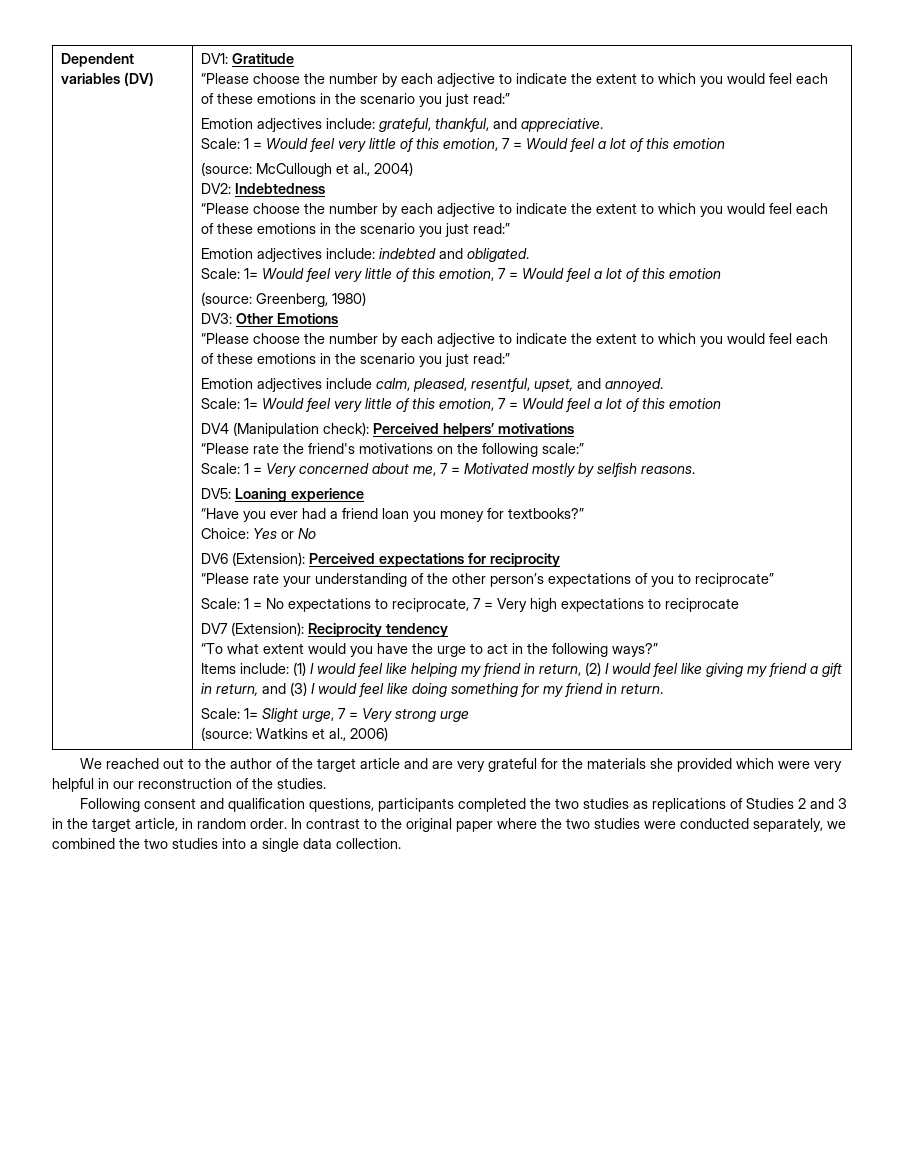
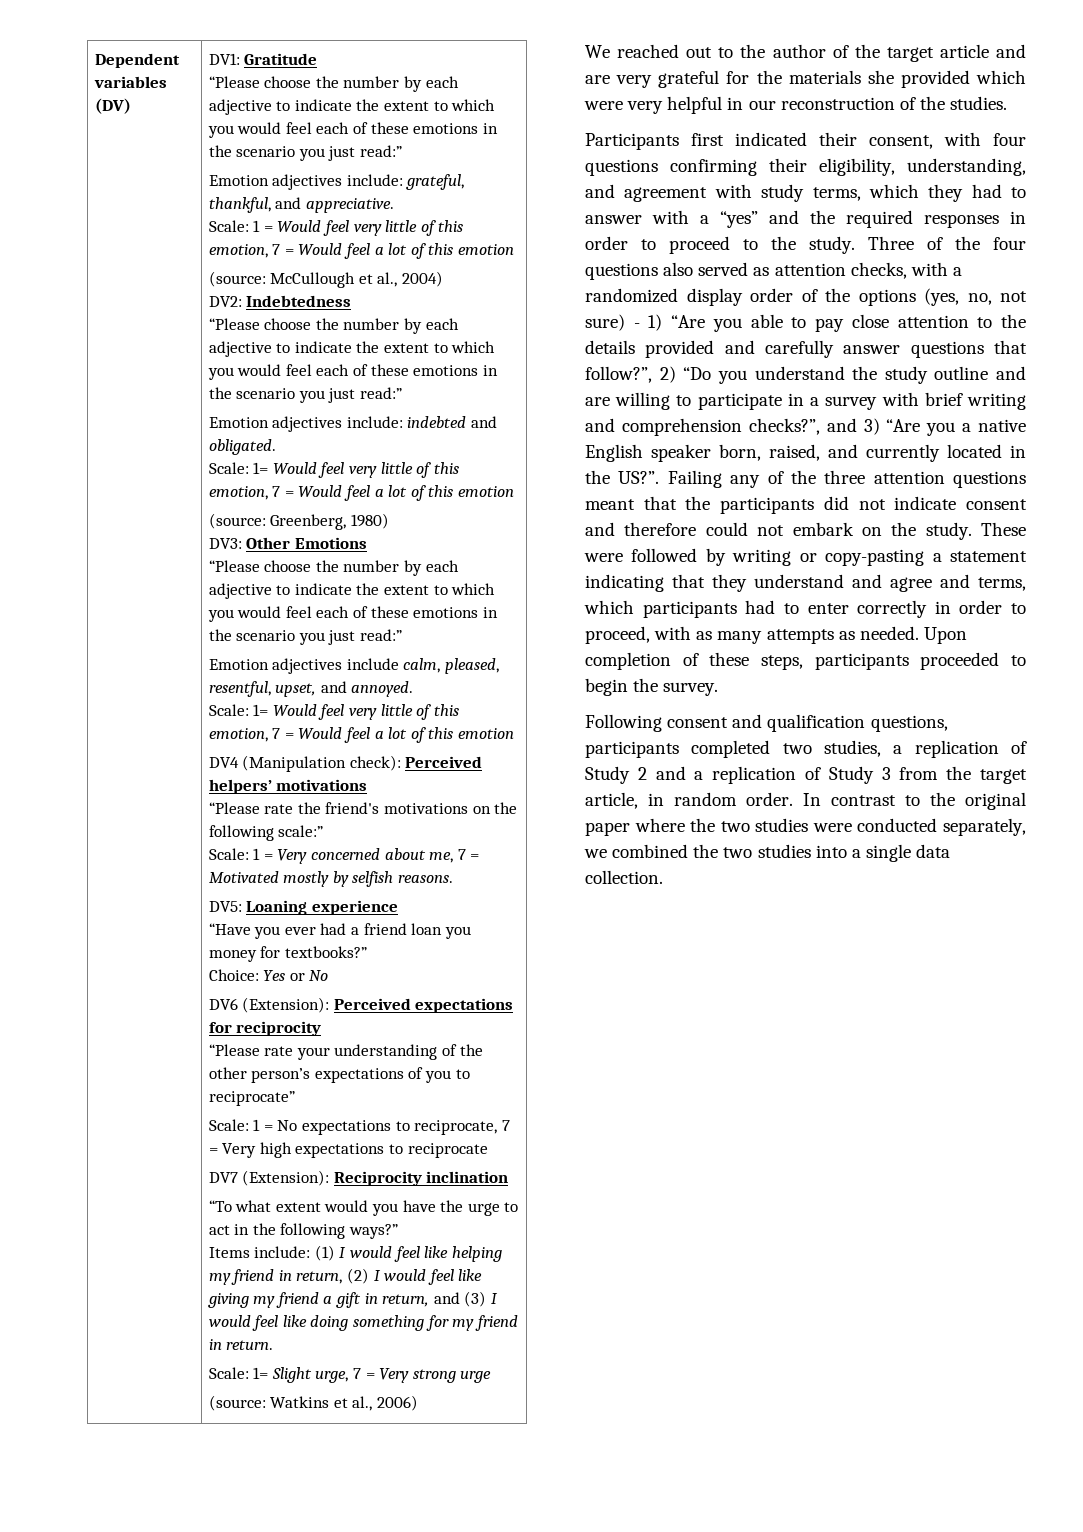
[386,623,449,637] tendency -> [426,1171,509,1183] inclination
(326, 783) none -> [585,132,1026,150] [585,158,1026,176] [585,184,1026,202] [585,210,1026,228] [585,236,1026,254] [585,262,962,280] [585,288,1027,306] [585,314,1026,332] [585,340,1027,358] [585,366,1026,384] [585,392,1026,410] [585,418,1026,436] [585,444,1026,462] [585,470,1026,488] [585,496,1027,514] [585,522,1026,540] [584,548,1027,566] [585,574,1026,592] [584,600,1026,618] [585,626,967,644] [585,652,1026,670] [585,678,719,696] // Participants first indicated their consent, with four questions confirming their eligibility, understanding, and agreement with study terms, which they had to answer with a “yes” and the required responses in order to proceed to the study. Three of the four questions also served as attention checks, with a randomized display order of the options (yes, no, not sure) - 1) “Are you able to pay close attention to the details provided and carefully answer questions that follow?”, 2) “Do you understand the study outline and are willing to participate in a survey with brief writing and comprehension checks?”, and 3) “Are you a native English speaker born, raised, and currently located in the US?”. Failing any of the three attention questions meant that the participants did not indicate consent and therefore could not embark on the study. These were followed by writing or copy-pasting a statement indicating that they understand and agree and terms, which participants had to enter correctly in order to proceed, with as many attempts as needed. Upon completion of these steps, participants proceeded to begin the survey.
[530,798,848,812] [52,818,63,829] the two studies as replications of Studies 2 and 3 in -> [782,740,1027,758] [585,766,939,784] two studies, a replication of Study 2 and a replication of Study 3 from

